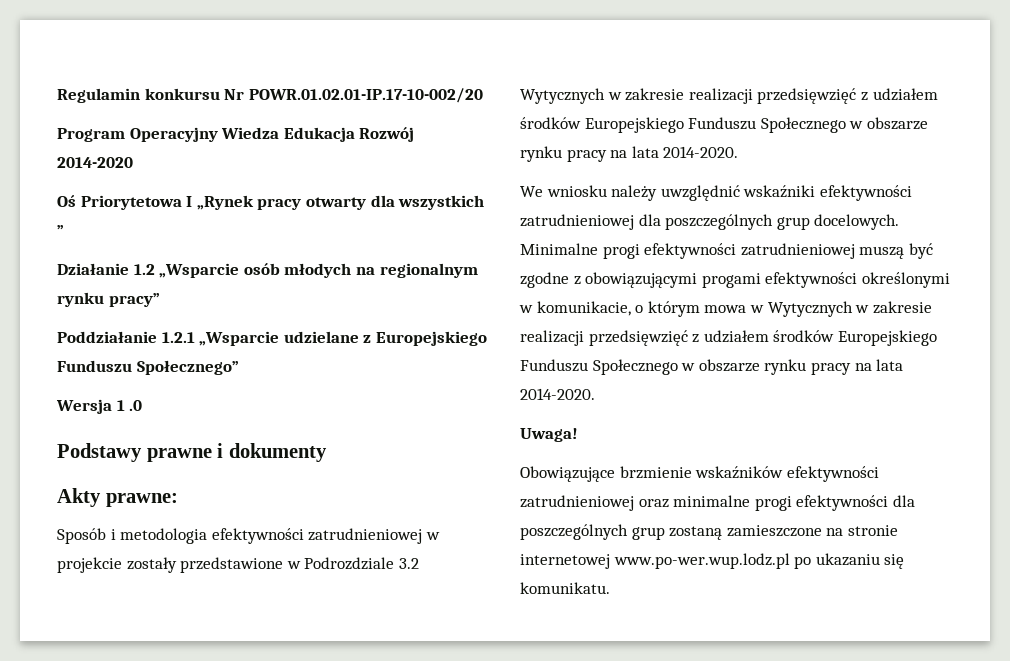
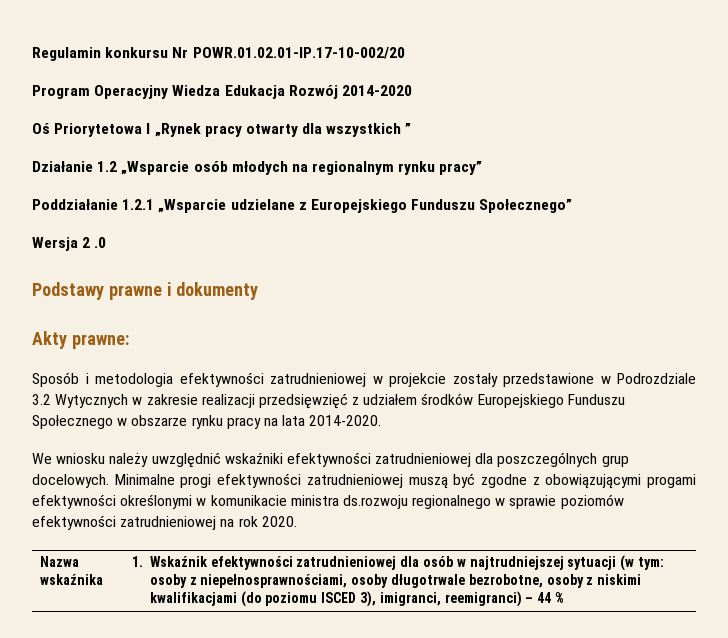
[116,400,125,411] 1 -> [82,237,91,248] 2
[536,301,932,317] [520,330,937,346] [520,359,904,375] [520,388,595,400] [520,428,578,442] [520,466,879,482] [520,495,915,511] [520,524,898,540] [520,553,905,569] [520,582,610,594] komunikacie, o którym mowa w Wytycznych w zakresie realizacji przedsięwzięć z udziałem środków Europejskiego Funduszu Społecznego w obszarze rynku pracy na lata 2014-2020. // Uwaga! // Obowiązujące brzmienie wskaźników efektywności zatrudnieniowej oraz minimalne progi efektywności dla poszczególnych grup zostaną zamieszczone na stronie internetowej www.po-wer.wup.lodz.pl po ukazaniu się komunikatu. -> [210,494,624,509] [32,515,297,530] [39,556,79,567] [39,574,103,585] [131,555,664,571] [149,574,642,588] [149,591,564,607] komunikacie ministra ds.rozwoju regionalnego w sprawie poziomów efektywności zatrudnieniowej na rok 2020. // Nazwa wskaźnika | 1. Wskaźnik efektywności zatrudnieniowej dla osób w najtrudniejszej sytuacji (w tym: osoby z niepełnosprawnościami, osoby długotrwale bezrobotne, osoby z niskimi kwalifikacjami (do poziomu ISCED 3), imigranci, reemigranci) – 44 %

